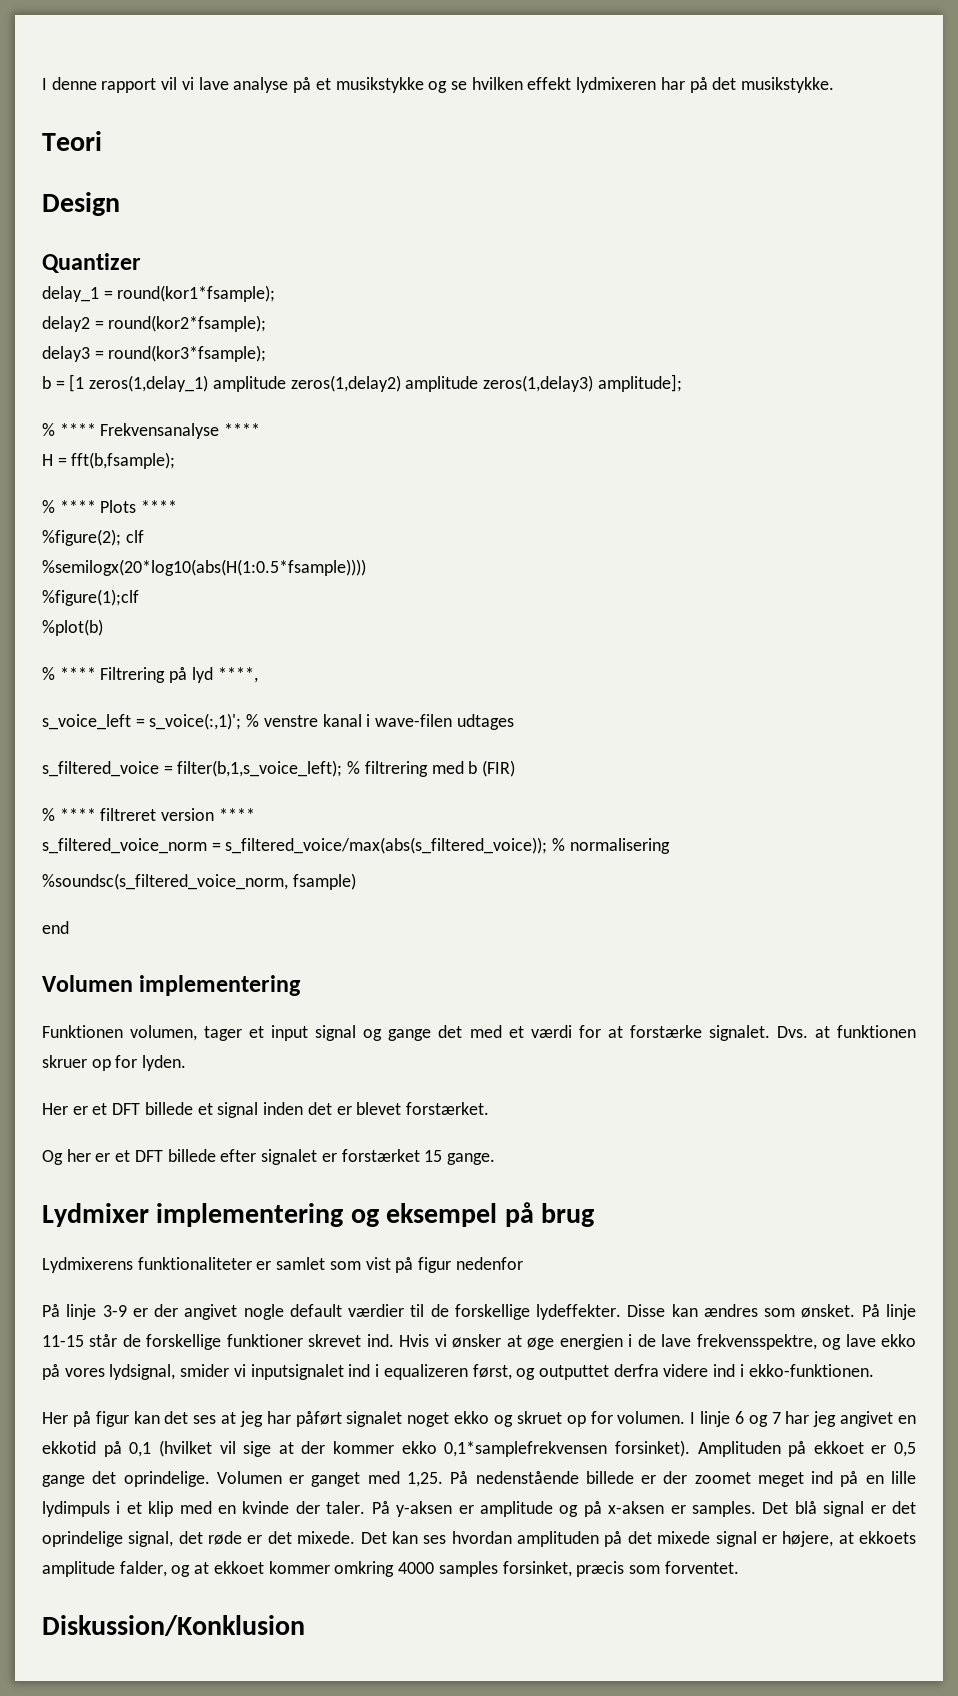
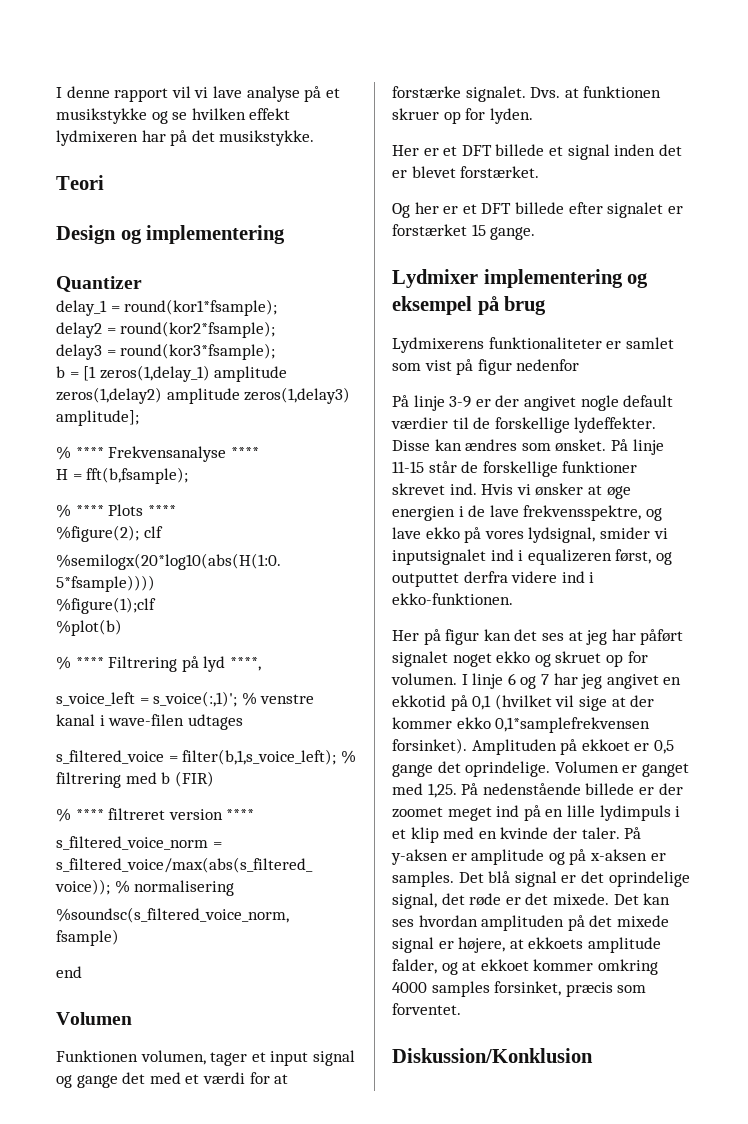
(120, 204) none -> [120,225,286,244] og implementering
[139,975,302,996] implementering -> (132, 1018) none

